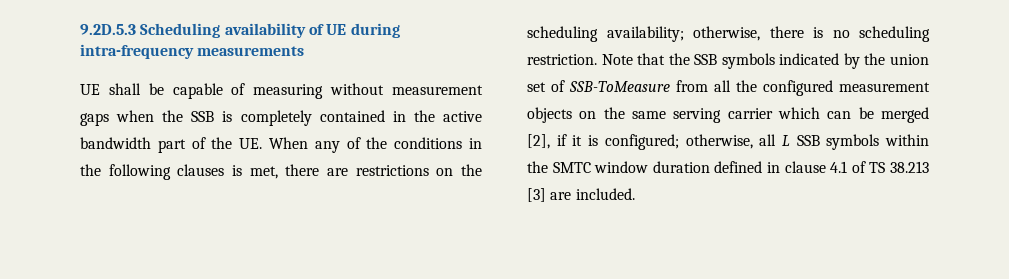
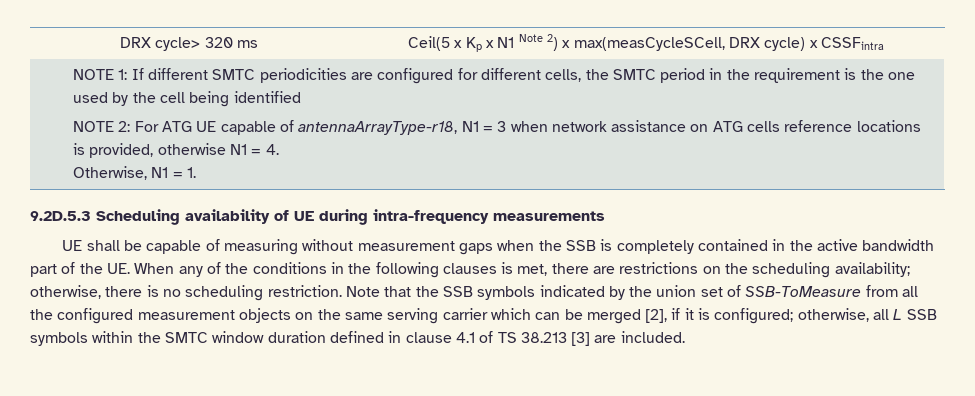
(80, 29) none -> [120,37,258,51] [408,34,884,52] [73,68,916,84] [73,91,301,107] [73,120,921,135] [73,143,279,158] [73,166,196,180] DRX cycle> 320 ms | Ceil(5 x Kp x N1 Note 2) x max(measCycleSCell, DRX cycle) x CSSFintra // NOTE 1: If different SMTC periodicities are configured for different cells, the SMTC period in the requirement is the one used by the cell being identified // NOTE 2: For ATG UE capable of antennaArrayType-r18, N1 = 3 when network assistance on ATG cells reference locations is provided, otherwise N1 = 4. // Otherwise, N1 = 1. //

